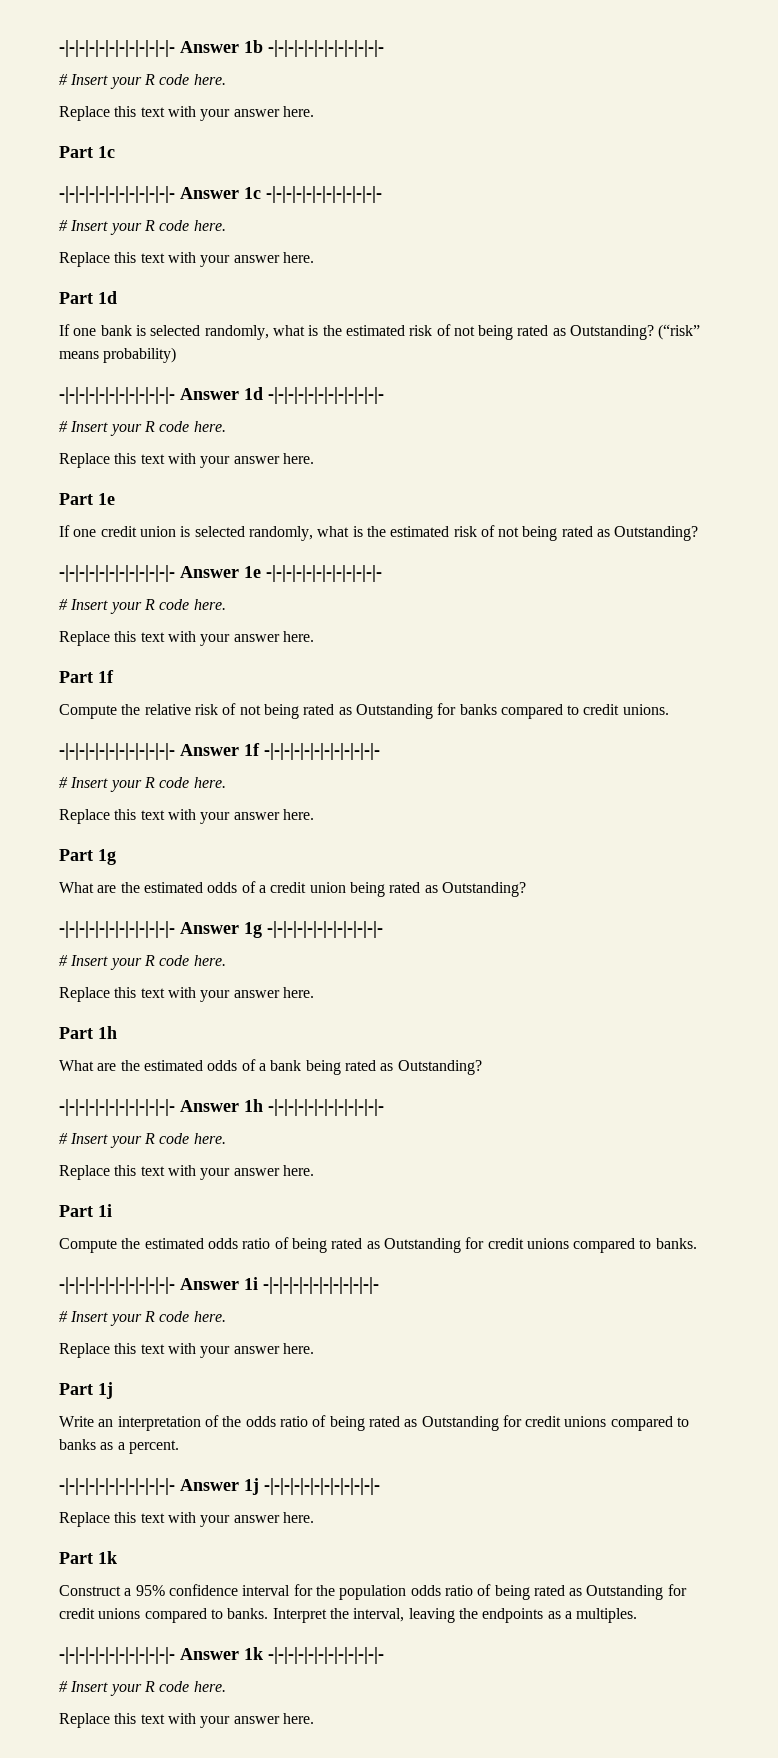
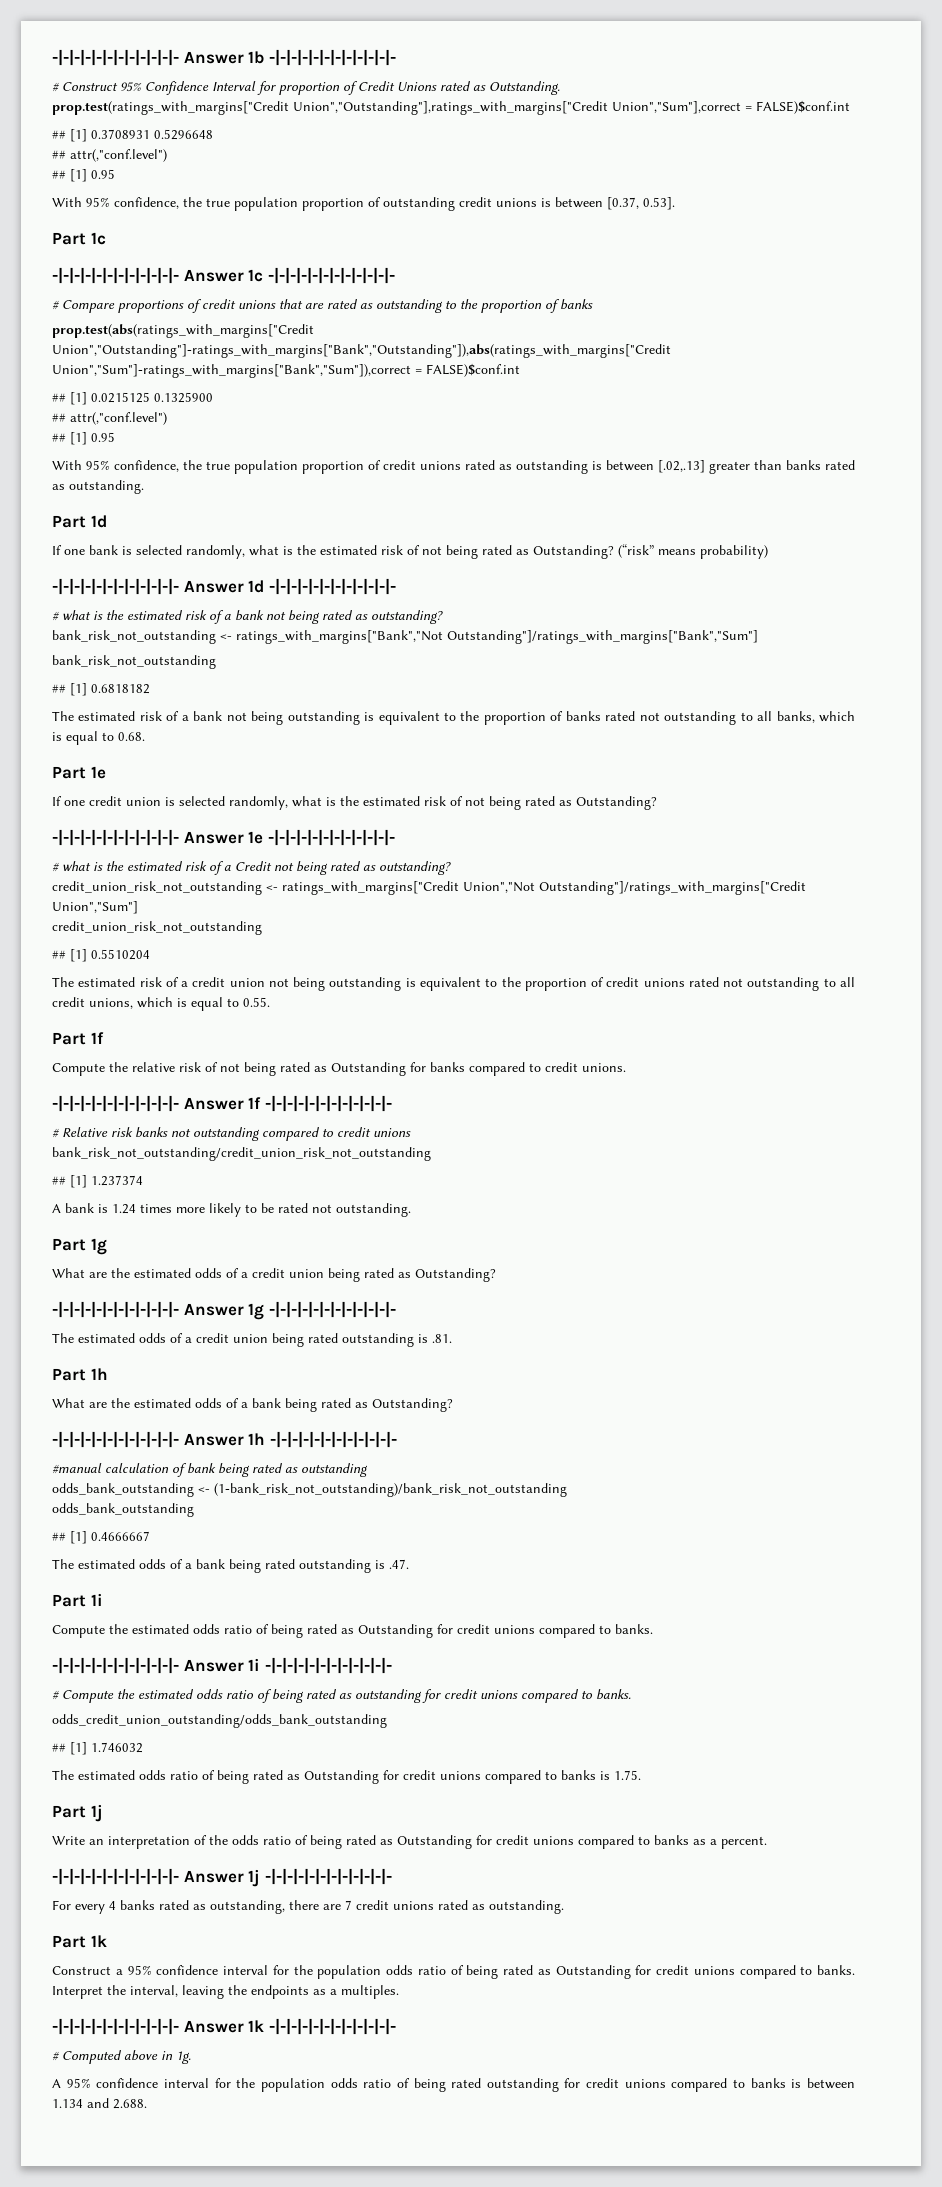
[70,74,226,89] [59,106,314,121] Insert your R code here. // Replace this text with your answer here. -> [62,81,560,95] [52,100,850,115] [52,129,213,142] [52,149,167,162] [52,169,115,182] [52,197,675,211] Construct 95% Confidence Interval for proportion of Credit Unions rated as Outstanding. // prop.test(ratings_with_margins["Credit Union","Outstanding"],ratings_with_margins["Credit Union","Sum"],correct = FALSE)$conf.int // ## [1] 0.3708931 0.5296648 // ## attr(,"conf.level") // ## [1] 0.95 // With 95% confidence, the true population proportion of outstanding credit unions is between [0.37, 0.53].
[70,220,226,235] [59,252,314,267] Insert your R code here. // Replace this text with your answer here. -> [62,299,593,313] [52,324,314,338] [52,344,671,358] [52,363,520,378] [52,392,213,405] [52,412,167,425] [52,432,115,445] [52,460,855,474] [52,480,144,494] Compare proportions of credit unions that are rated as outstanding to the proportion of banks // prop.test(abs(ratings_with_margins["Credit Union","Outstanding"]-ratings_with_margins["Bank","Outstanding"]),abs(ratings_with_margins["Credit Union","Sum"]-ratings_with_margins["Bank","Sum"]),correct = FALSE)$conf.int // ## [1] 0.0215125 0.1325900 // ## attr(,"conf.level") // ## [1] 0.95 // With 95% confidence, the true population proportion of credit unions rated as outstanding is between [.02,.13] greater than banks rated as outstanding.
[70,421,226,436] [59,453,314,468] Insert your R code here. // Replace this text with your answer here. -> [62,610,443,624] [52,630,758,644] [52,655,216,669] [52,683,150,696] [52,711,856,725] [52,731,145,745] what is the estimated risk of a bank not being rated as outstanding? // bank_risk_not_outstanding <- ratings_with_margins["Bank","Not Outstanding"]/ratings_with_margins["Bank","Sum"] // bank_risk_not_outstanding // ## [1] 0.6818182 // The estimated risk of a bank not being outstanding is equivalent to the proportion of banks rated not outstanding to all banks, which is equal to 0.68.
[70,599,226,614] [59,631,314,646] Insert your R code here. // Replace this text with your answer here. -> [62,861,451,875] [52,881,806,895] [52,901,138,914] [52,921,262,935] [52,949,150,962] [52,977,855,991] [52,997,270,1011] what is the estimated risk of a Credit not being rated as outstanding? // credit_union_risk_not_outstanding <- ratings_with_margins["Credit Union","Not Outstanding"]/ratings_with_margins["Credit Union","Sum"] // credit_union_risk_not_outstanding // ## [1] 0.5510204 // The estimated risk of a credit union not being outstanding is equivalent to the proportion of credit unions rated not outstanding to all credit unions, which is equal to 0.55.
[70,777,226,792] [59,809,314,824] Insert your R code here. // Replace this text with your answer here. -> [62,1127,411,1141] [52,1147,431,1161] [52,1175,143,1188] [52,1203,411,1217] Relative risk banks not outstanding compared to credit unions // bank_risk_not_outstanding/credit_union_risk_not_outstanding // ## [1] 1.237374 // A bank is 1.24 times more likely to be rated not outstanding.
[59,955,226,970] [59,987,314,1002] # Insert your R code here. // Replace this text with your answer here. -> [52,1333,452,1347] The estimated odds of a credit union being rated outstanding is .81.
[59,1133,226,1148] [59,1165,314,1180] # Insert your R code here. // Replace this text with your answer here. -> [52,1463,368,1477] [52,1483,567,1497] [52,1503,194,1517] [52,1531,150,1544] [52,1559,409,1573] #manual calculation of bank being rated as outstanding // odds_bank_outstanding <- (1-bank_risk_not_outstanding)/bank_risk_not_outstanding // odds_bank_outstanding // ## [1] 0.4666667 // The estimated odds of a bank being rated outstanding is .47.
[70,1311,226,1326] [59,1343,314,1358] Insert your R code here. // Replace this text with your answer here. -> [62,1689,631,1703] [52,1714,387,1728] [52,1742,143,1755] [52,1770,641,1784] Compute the estimated odds ratio of being rated as outstanding for credit unions compared to banks. // odds_credit_union_outstanding/odds_bank_outstanding // ## [1] 1.746032 // The estimated odds ratio of being rated as Outstanding for credit unions compared to banks is 1.75.
[59,1512,314,1527] Replace this text with your answer here. -> [52,1900,564,1914] For every 4 banks rated as outstanding, there are 7 credit unions rated as outstanding.
[70,1681,226,1696] [59,1713,314,1728] Insert your R code here. // Replace this text with your answer here. -> [62,2050,191,2064] [52,2078,855,2092] [52,2098,147,2109] Computed above in 1g. // A 95% confidence interval for the population odds ratio of being rated outstanding for credit unions compared to banks is between 1.134 and 2.688.

